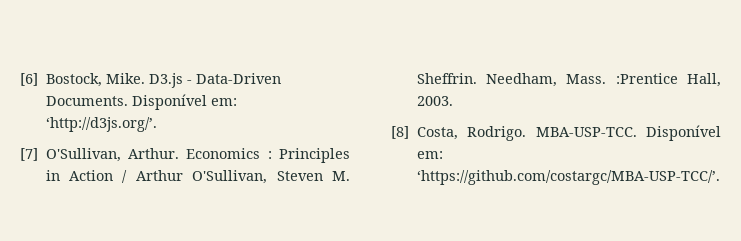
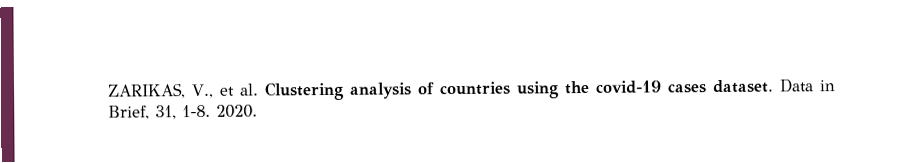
[20,73,281,88] [45,94,237,110] [45,117,157,132] [20,148,350,163] [45,170,350,184] [416,73,721,87] [416,96,453,106] [391,125,721,141] [416,151,443,159] [416,170,720,185] [6] Bostock, Mike. D3.js - Data-Driven Documents. Disponível em: ‘http://d3js.org/’. // [7] O'Sullivan, Arthur. Economics : Principles in Action / Arthur O'Sullivan, Steven M. Sheffrin. Needham, Mass. :Prentice Hall, 2003. // [8] Costa, Rodrigo. MBA-USP-TCC. Disponível em: ‘https://github.com/costargc/MBA-USP-TCC/’. -> [107,78,837,101] [107,104,258,120] ZARIKAS, V., et al. Clustering analysis of countries using the covid-19 cases dataset. Data in Brief, 31, 1-8. 2020.

